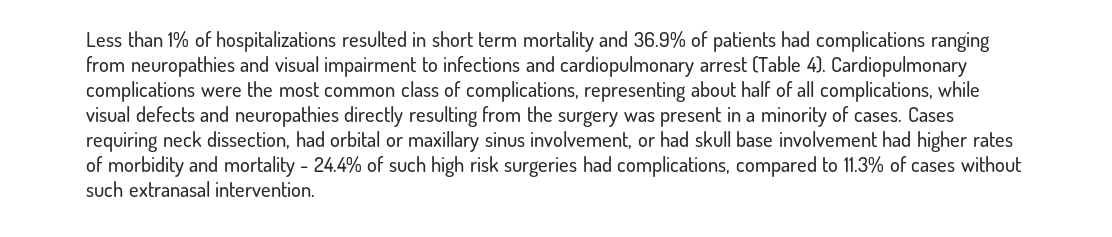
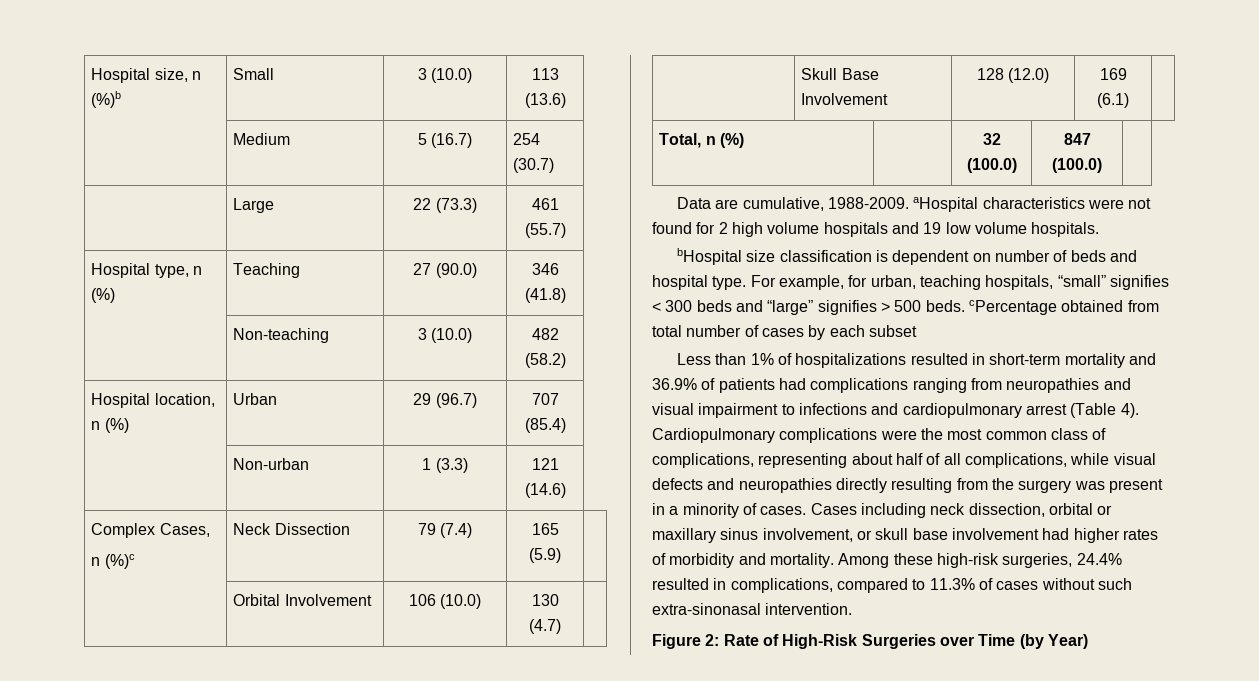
(86, 39) none -> [91,68,202,83] [91,91,122,108] [233,68,275,80] [417,68,473,83] [531,68,559,80] [524,93,566,108] [233,133,291,145] [417,133,473,148] [513,133,541,145] [513,158,555,173] [233,198,275,213] [413,198,477,213] [531,198,559,210] [524,223,566,238] [91,263,203,278] [91,288,116,303] [233,263,301,278] [413,263,477,278] [531,263,559,275] [524,288,566,303] [233,328,330,343] [417,328,473,343] [531,328,559,340] [524,353,566,368] [91,393,215,408] [91,418,129,433] [233,393,278,405] [413,393,477,408] [531,393,559,405] [524,418,566,433] [233,458,310,470] [422,458,468,473] [531,458,559,470] [524,483,566,498] [91,523,210,538] [91,554,135,569] [233,523,350,535] [417,523,473,538] [531,523,559,535] [529,548,561,563] [233,594,372,606] [408,594,482,609] [531,594,559,606] [529,619,561,634] [801,68,879,80] [801,93,889,105] [976,68,1050,83] [1099,68,1127,80] [1097,93,1129,108] [659,133,745,148] [982,133,1001,145] [966,158,1017,173] [1063,133,1091,145] [1052,158,1102,173] [676,197,1152,212] [652,222,1100,237] [676,248,1137,265] [652,275,1169,290] [652,300,1159,315] [652,325,917,340] Hospital size, n (%)b | Small | 3 (10.0) | 113 (13.6) // | Medium | 5 (16.7) | 254 (30.7) // | Large | 22 (73.3) | 461 (55.7) // Hospital type, n (%) | Teaching | 27 (90.0) | 346 (41.8) // | Non-teaching | 3 (10.0) | 482 (58.2) // Hospital location, n (%) | Urban | 29 (96.7) | 707 (85.4) // | Non-urban | 1 (3.3) | 121 (14.6) // Complex Cases, // n (%)c | Neck Dissection | 79 (7.4) | 165 (5.9) | // | Orbital Involvement | 106 (10.0) | 130 (4.7) | // | Skull Base Involvement | 128 (12.0) | 169 (6.1) | // Total, n (%) | | 32 (100.0) | 847 (100.0) | // Data are cumulative, 1988-2009. aHospital characteristics were not found for 2 high volume hospitals and 19 low volume hospitals. // bHospital size classification is dependent on number of beds and hospital type. For example, for urban, teaching hospitals, “small” signifies < 300 beds and “large” signifies > 500 beds. cPercentage obtained from total number of cases by each subset //
[431,31,518,47] short term -> [989,353,1061,365] short-term
[86,132,158,152] requiring -> [860,503,926,518] including
[295,131,325,147] had -> (1045, 510) none
[660,131,690,147] had -> (872, 535) none
[223,156,612,177] mortality - 24.4% of such high risk surgeries had -> [769,553,1122,568] [652,578,727,590] mortality. Among these high-risk surgeries, 24.4% resulted in
[128,181,210,197] extranasal -> [652,603,761,615] extra-sinonasal
(316, 189) none -> [652,634,1088,649] // Figure 2: Rate of High-Risk Surgeries over Time (by Year)

